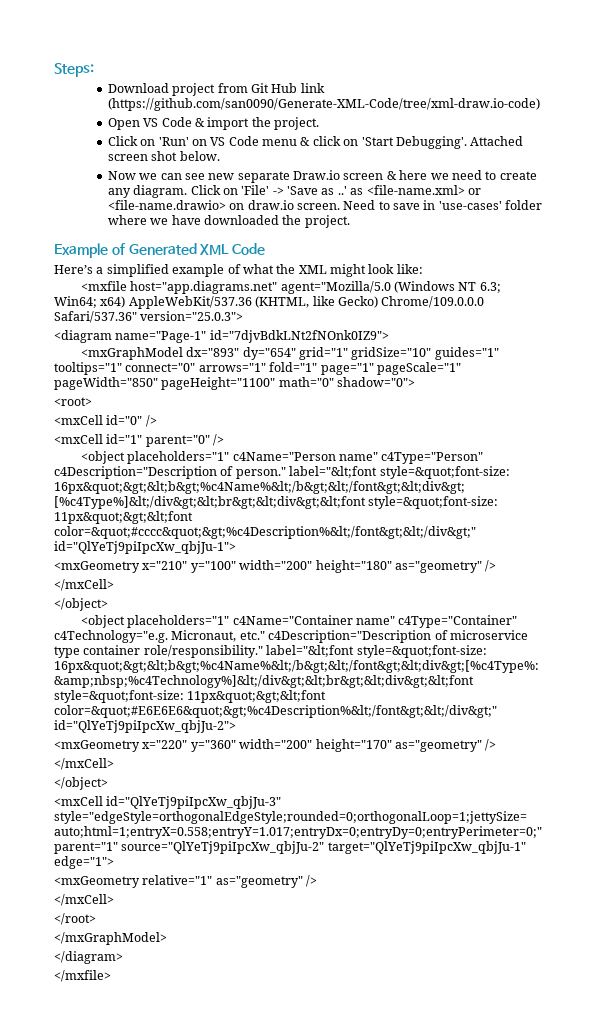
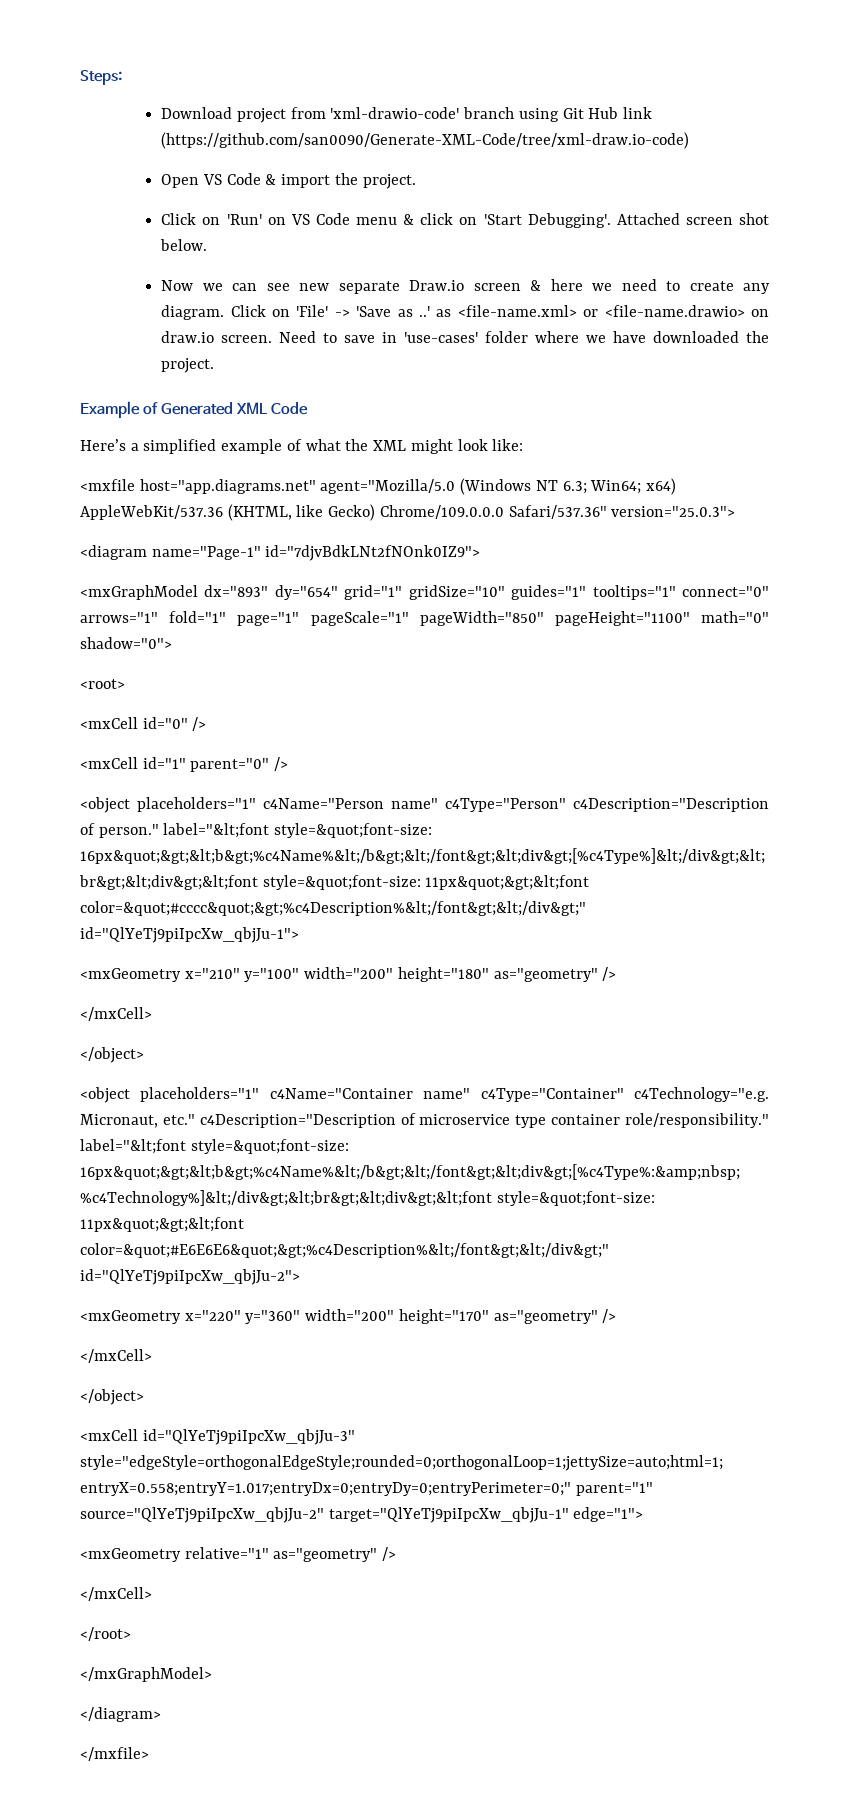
(248, 88) none -> [330,107,559,122] 'xml-drawio-code' branch using

